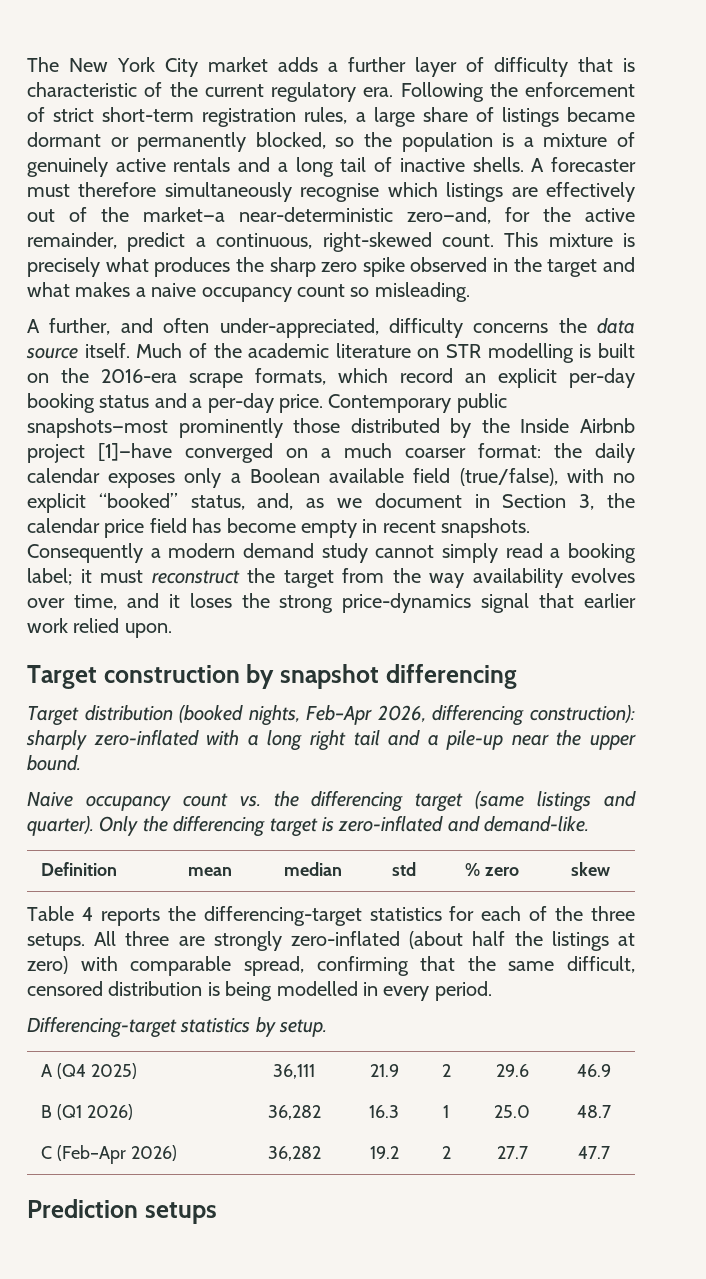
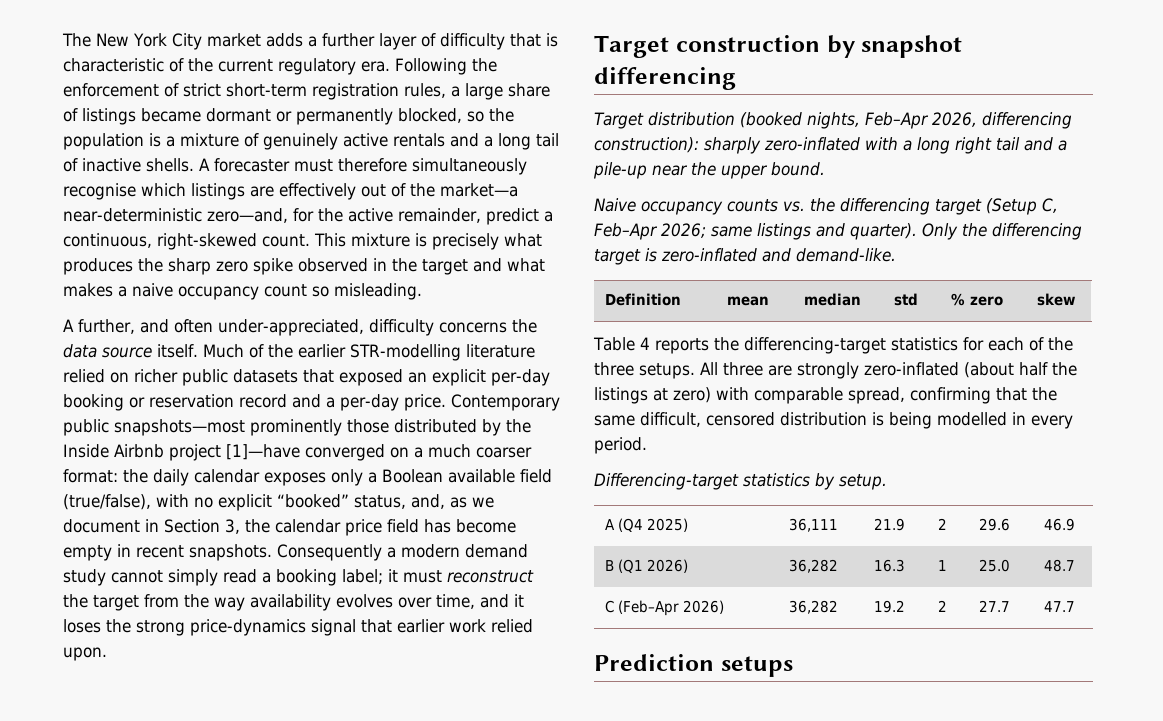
[248,343,635,363] [27,368,453,388] academic literature on STR modelling is built on the 2016-era scrape formats, which record -> [297,344,535,361] [63,369,403,386] earlier STR-modelling literature relied on richer public datasets that exposed
[99,395,150,408] status -> [129,394,287,408] or reservation record
[182,793,228,807] count -> [727,199,778,212] counts
[475,791,525,809] (same -> [986,198,1058,215] [594,223,752,240] (Setup C, Feb–Apr 2026; same

